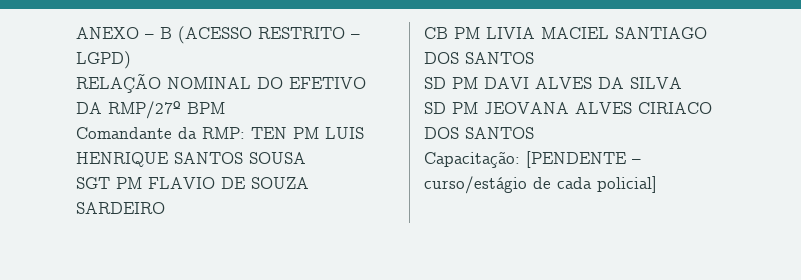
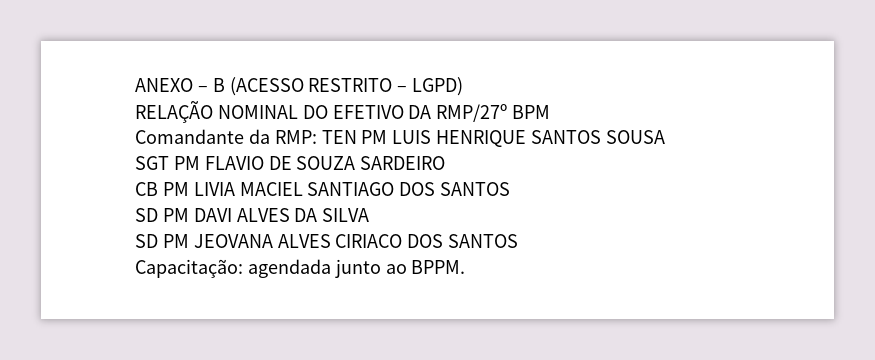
[526,151,641,168] [424,176,657,194] [PENDENTE – curso/estágio de cada policial] -> [247,259,466,278] agendada junto ao BPPM.

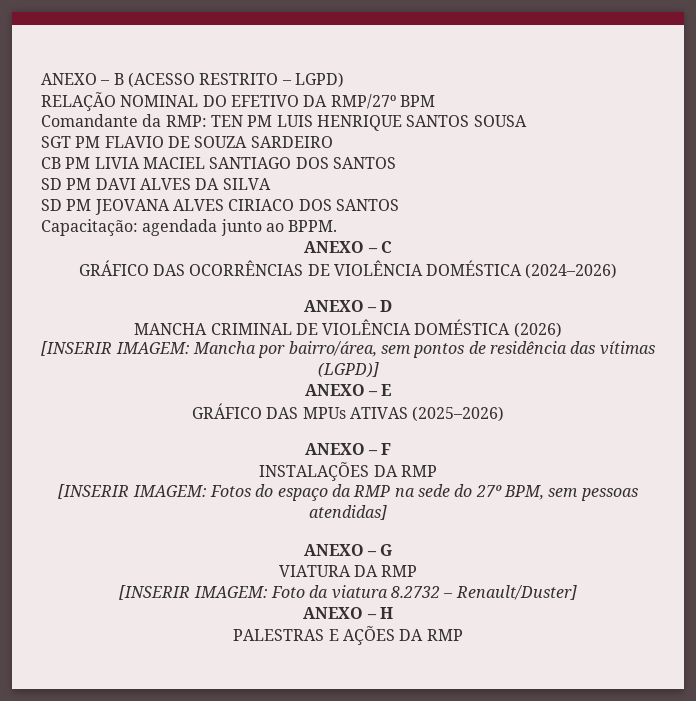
(466, 267) none -> [304,241,392,253] [78,260,618,279] [303,300,393,312] [134,319,562,338] [41,341,655,358] [317,362,379,378] [304,384,392,396] [191,403,505,422] [304,443,392,455] [259,462,437,481] [58,484,638,501] [309,505,387,520] [303,544,393,556] [278,565,418,577] [119,585,577,600] [303,607,393,619] [233,626,463,645] // ANEXO – C // GRÁFICO DAS OCORRÊNCIAS DE VIOLÊNCIA DOMÉSTICA (2024–2026) // ANEXO – D // MANCHA CRIMINAL DE VIOLÊNCIA DOMÉSTICA (2026) // [INSERIR IMAGEM: Mancha por bairro/área, sem pontos de residência das vítimas (LGPD)] // ANEXO – E // GRÁFICO DAS MPUs ATIVAS (2025–2026) // ANEXO – F // INSTALAÇÕES DA RMP // [INSERIR IMAGEM: Fotos do espaço da RMP na sede do 27º BPM, sem pessoas atendidas] // ANEXO – G // VIATURA DA RMP // [INSERIR IMAGEM: Foto da viatura 8.2732 – Renault/Duster] // ANEXO – H // PALESTRAS E AÇÕES DA RMP

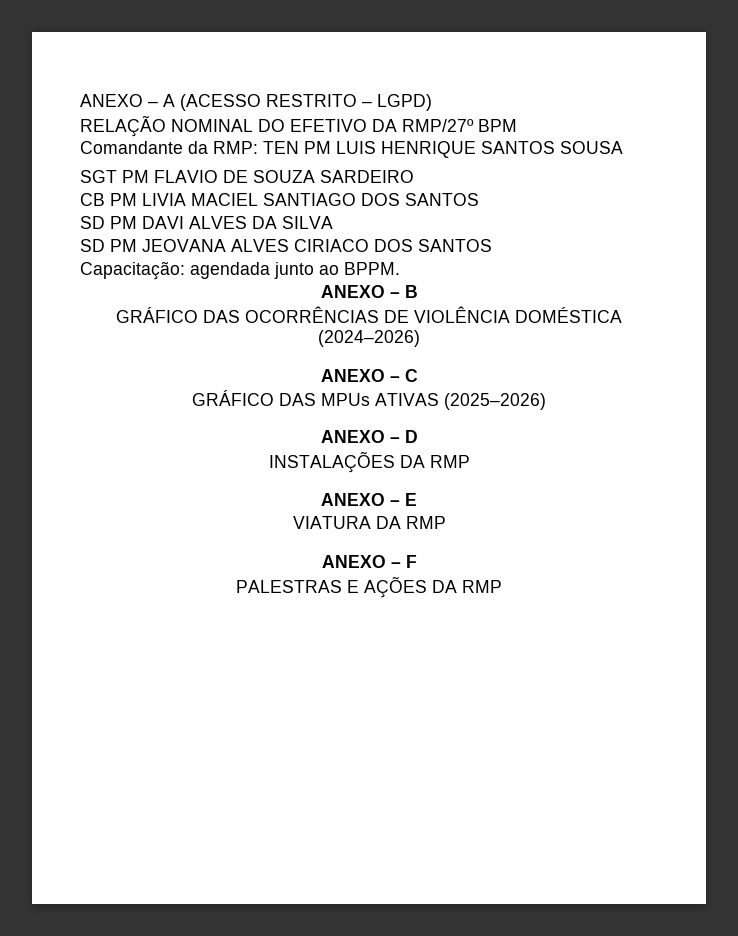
[41,73,124,85] ANEXO – B -> [80,94,175,107] ANEXO – A
[380,241,392,253] C -> [404,285,418,298] B
[380,300,393,312] [134,319,562,338] [41,341,655,358] [317,362,379,378] [304,384,392,396] D // MANCHA CRIMINAL DE VIOLÊNCIA DOMÉSTICA (2026) // [INSERIR IMAGEM: Mancha por bairro/área, sem pontos de residência das vítimas (LGPD)] // ANEXO – E -> [404,369,418,382] C
[381,443,392,455] F -> [404,430,418,443] D
[58,484,638,501] [309,505,387,520] [303,544,393,556] // [INSERIR IMAGEM: Fotos do espaço da RMP na sede do 27º BPM, sem pessoas atendidas] // ANEXO – G -> [321,493,417,506] // ANEXO – E
[119,585,577,600] [303,607,393,619] // [INSERIR IMAGEM: Foto da viatura 8.2732 – Renault/Duster] // ANEXO – H -> [321,555,417,568] // ANEXO – F

